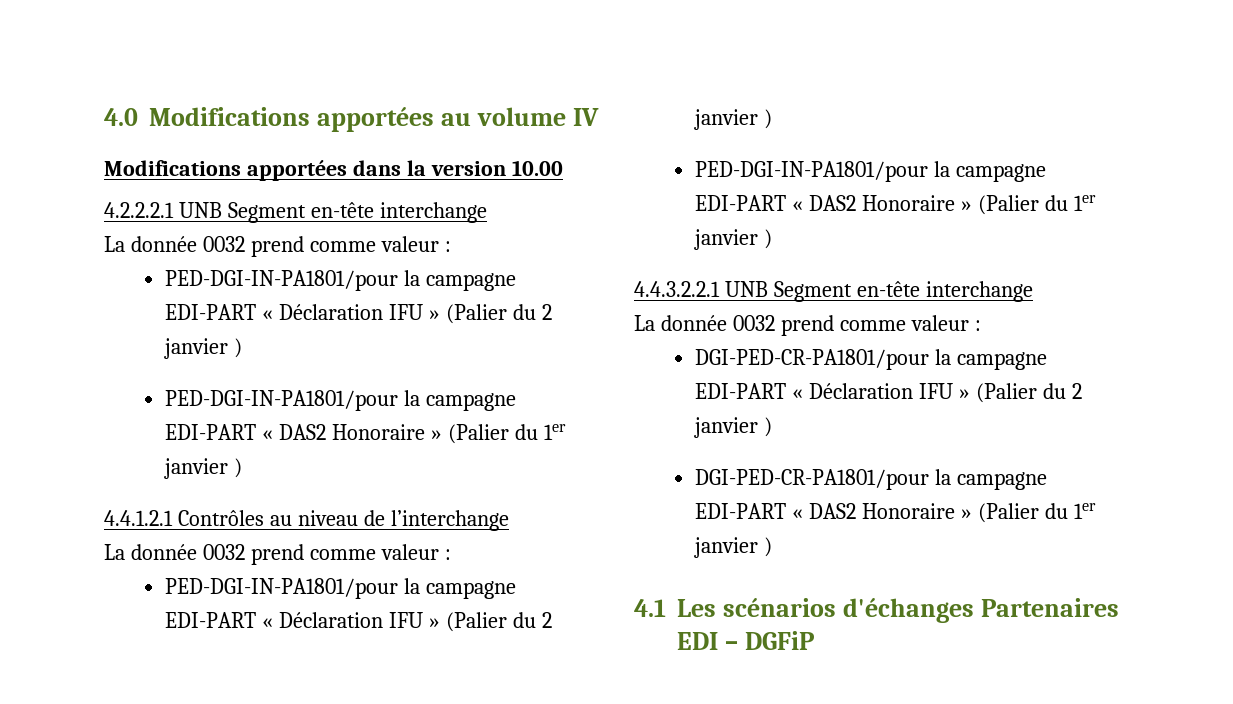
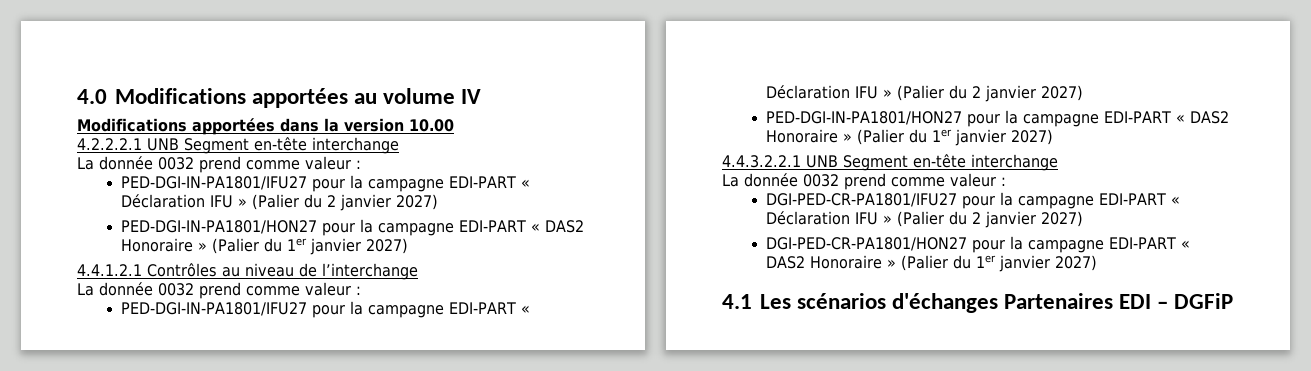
[164,270,398,291] PED-DGI-IN-PA1801/pour -> [121,176,346,192] PED-DGI-IN-PA1801/IFU27 pour
[233,338,242,358] [164,390,398,411] ) // PED-DGI-IN-PA1801/pour -> [396,194,439,210] [121,220,356,236] 2027) // PED-DGI-IN-PA1801/HON27 pour
[233,458,242,478] ) -> [366,238,409,254] 2027)
[164,578,398,599] PED-DGI-IN-PA1801/pour -> [121,302,346,318] PED-DGI-IN-PA1801/IFU27 pour
[763,109,772,129] [694,161,928,182] ) // PED-DGI-IN-PA1801/pour -> [1041,85,1084,101] [766,111,1001,127] 2027) // PED-DGI-IN-PA1801/HON27 pour
[763,229,772,249] ) -> [1011,129,1054,145] 2027)
[694,349,929,370] DGI-PED-CR-PA1801/pour -> [766,193,996,209] DGI-PED-CR-PA1801/IFU27 pour
[763,417,772,437] [694,469,929,490] ) // DGI-PED-CR-PA1801/pour -> [1041,211,1084,227] [766,237,1006,253] 2027) // DGI-PED-CR-PA1801/HON27 pour
[763,537,772,557] ) -> [1055,255,1098,271] 2027)

